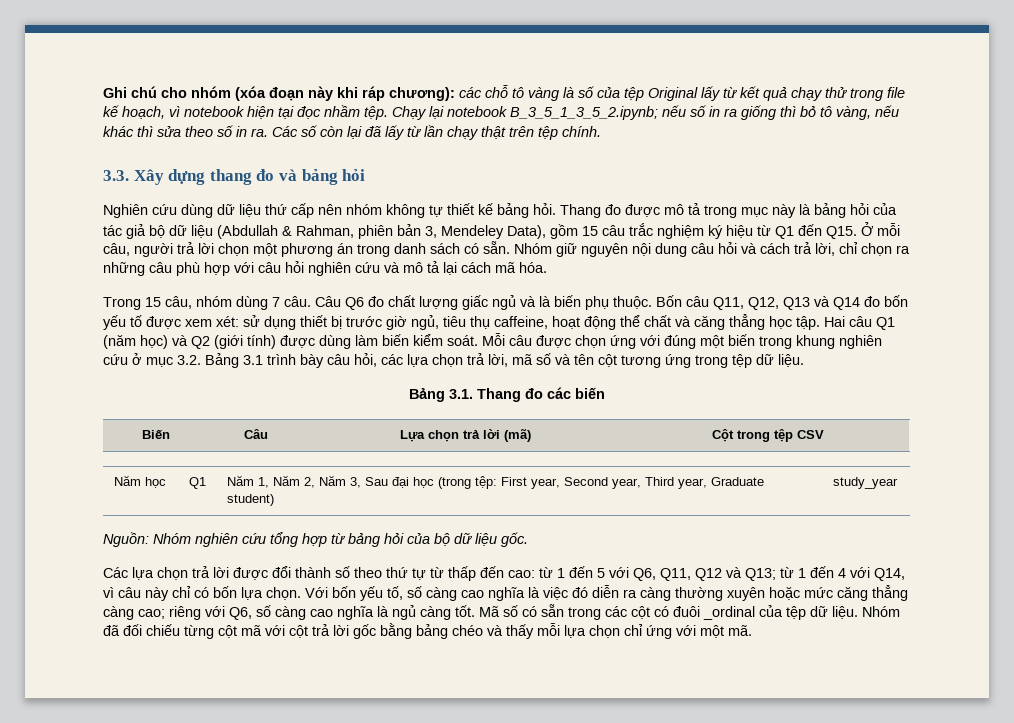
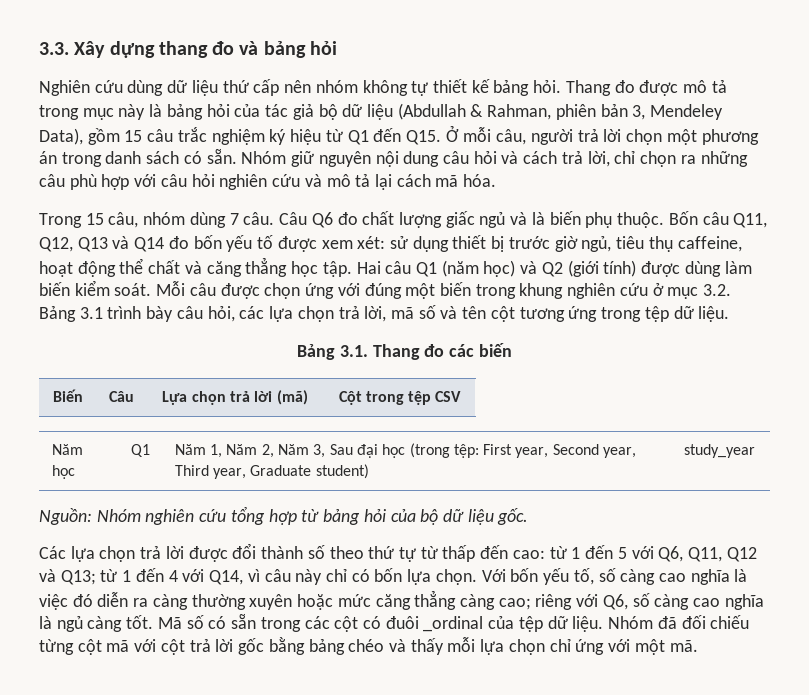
[103,85,905,101] [103,105,899,120] [103,125,601,140] Ghi chú cho nhóm (xóa đoạn này khi ráp chương): các chỗ tô vàng là số của tệp Original lấy từ kết quả chạy thử trong file kế hoạch, vì notebook hiện tại đọc nhầm tệp. Chạy lại notebook B_3_5_1_3_5_2.ipynb; nếu số in ra giống thì bỏ tô vàng, nếu khác thì sửa theo số in ra. Các số còn lại đã lấy từ lần chạy thật trên tệp chính. // -> (39, 48) none

